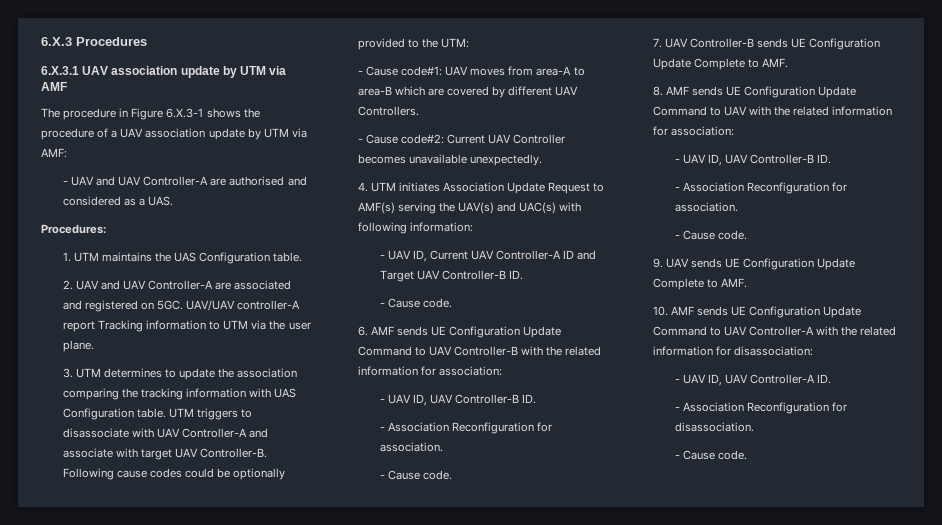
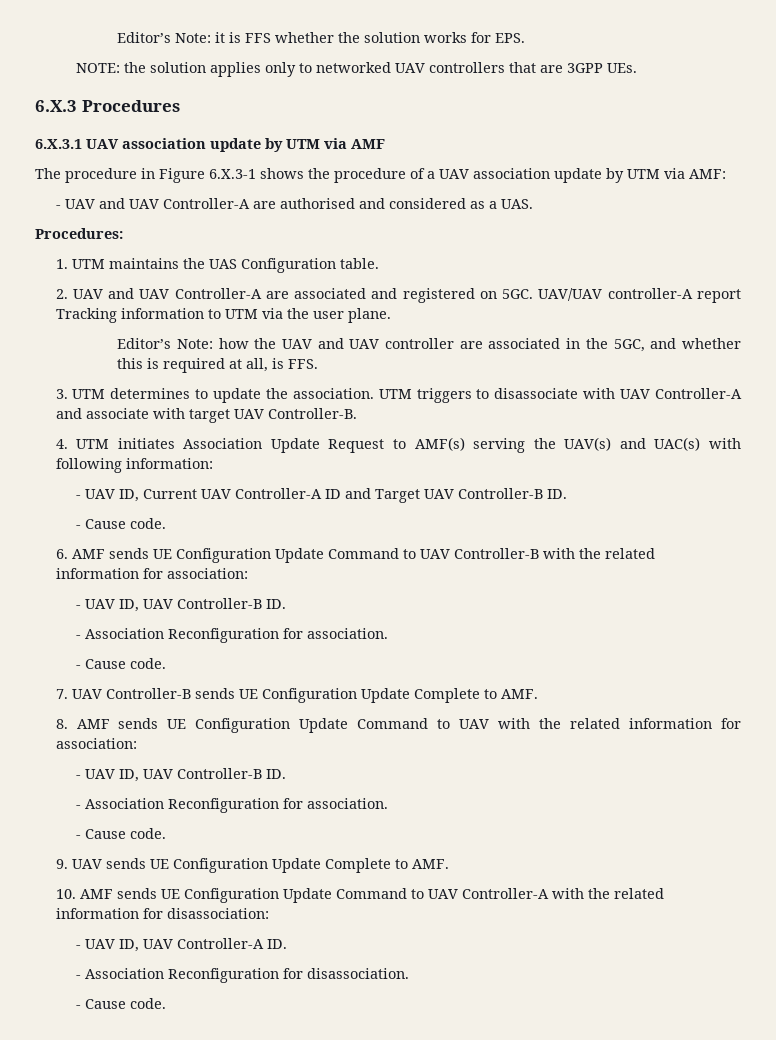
(41, 41) none -> [117,32,526,43] [76,62,638,77] Editor’s Note: it is FFS whether the solution works for EPS. // NOTE: the solution applies only to networked UAV controllers that are 3GPP UEs. //
(94, 346) none -> [117,338,742,352] [117,358,319,373] // Editor’s Note: how the UAV and UAV controller are associated in the 5GC, and whether this is required at all, is FFS.
[237,368,298,378] [62,388,297,400] [62,408,166,420] association comparing the tracking information with UAS Configuration table. -> [292,388,374,399] association.
[62,468,286,480] [357,38,470,50] [357,66,585,76] [357,86,579,98] [357,106,419,116] [357,134,566,144] [357,154,543,166] Following cause codes could be optionally provided to the UTM: // - Cause code#1: UAV moves from area-A to area-B which are covered by different UAV Controllers. // - Cause code#2: Current UAV Controller becomes unavailable unexpectedly. -> (357, 413) none

